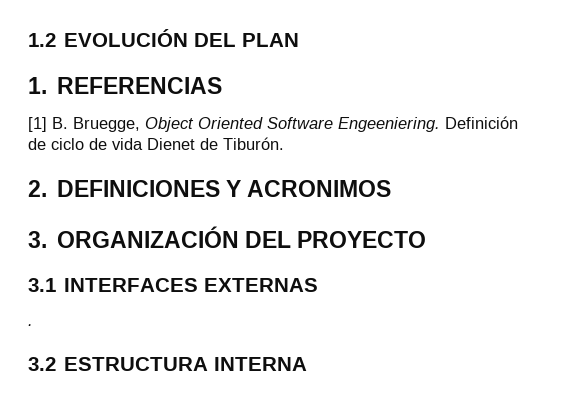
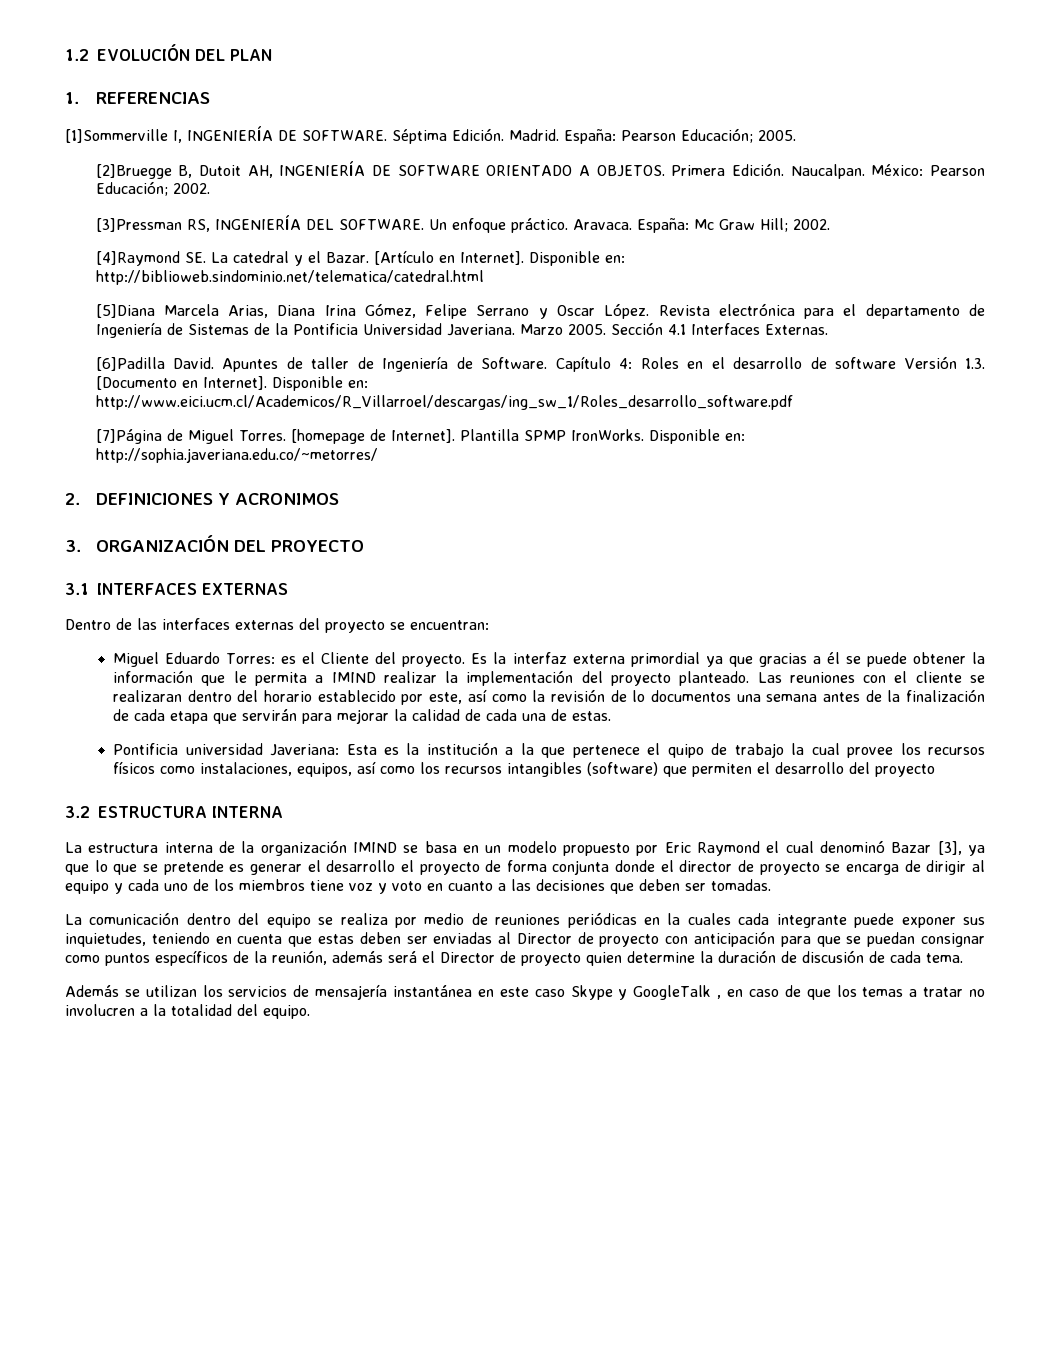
[28,116,518,132] [28,137,284,150] [1] B. Bruegge, Object Oriented Software Engeeniering. Definición de ciclo de vida Dienet de Tiburón. -> [65,126,796,144] [95,161,985,179] [95,181,210,196] [95,215,830,233] [95,250,625,266] [95,270,485,285] [95,303,985,319] [95,322,828,338] [95,356,986,372] [95,376,368,391] [95,395,794,410] [95,429,746,444] [95,448,379,463] [1]Sommerville I, INGENIERÍA DE SOFTWARE. Séptima Edición. Madrid. España: Pearson Educación; 2005. // [2]Bruegge B, Dutoit AH, INGENIERÍA DE SOFTWARE ORIENTADO A OBJETOS. Primera Edición. Naucalpan. México: Pearson Educación; 2002. // [3]Pressman RS, INGENIERÍA DEL SOFTWARE. Un enfoque práctico. Aravaca. España: Mc Graw Hill; 2002. // [4]Raymond SE. La catedral y el Bazar. [Artículo en Internet]. Disponible en: http://biblioweb.sindominio.net/telematica/catedral.html // [5]Diana Marcela Arias, Diana Irina Gómez, Felipe Serrano y Oscar López. Revista electrónica para el departamento de Ingeniería de Sistemas de la Pontificia Universidad Javeriana. Marzo 2005. Sección 4.1 Interfaces Externas. // [6]Padilla David. Apuntes de taller de Ingeniería de Software. Capítulo 4: Roles en el desarrollo de software Versión 1.3. [Documento en Internet]. Disponible en: http://www.eici.ucm.cl/Academicos/R_Villarroel/descargas/ing_sw_1/Roles_desarrollo_software.pdf // [7]Página de Miguel Torres. [homepage de Internet]. Plantilla SPMP IronWorks. Disponible en: http://sophia.javeriana.edu.co/~metorres/
[28,324,33,326] [28,357,308,371] . // 3.2 ESTRUCTURA INTERNA -> [65,618,489,633] [113,652,985,667] [113,670,985,686] [113,689,985,705] [113,709,612,724] [113,742,986,758] [113,761,936,777] [65,806,283,818] [65,840,986,856] [65,860,986,875] [65,879,771,894] [65,912,986,928] [65,931,985,947] [65,950,963,966] [65,984,985,1000] [65,1004,310,1019] Dentro de las interfaces externas del proyecto se encuentran: // Miguel Eduardo Torres: es el Cliente del proyecto. Es la interfaz externa primordial ya que gracias a él se puede obtener la información que le permita a IMIND realizar la implementación del proyecto planteado. Las reuniones con el cliente se realizaran dentro del horario establecido por este, así como la revisión de lo documentos una semana antes de la finalización de cada etapa que servirán para mejorar la calidad de cada una de estas. // Pontificia universidad Javeriana: Esta es la institución a la que pertenece el quipo de trabajo la cual provee los recursos físicos como instalaciones, equipos, así como los recursos intangibles (software) que permiten el desarrollo del proyecto // 3.2 ESTRUCTURA INTERNA // La estructura interna de la organización IMIND se basa en un modelo propuesto por Eric Raymond el cual denominó Bazar [3], ya que lo que se pretende es generar el desarrollo el proyecto de forma conjunta donde el director de proyecto se encarga de dirigir al equipo y cada uno de los miembros tiene voz y voto en cuanto a las decisiones que deben ser tomadas. // La comunicación dentro del equipo se realiza por medio de reuniones periódicas en la cuales cada integrante puede exponer sus inquietudes, teniendo en cuenta que estas deben ser enviadas al Director de proyecto con anticipación para que se puedan consignar como puntos específicos de la reunión, además será el Director de proyecto quien determine la duración de discusión de cada tema. // Además se utilizan los servicios de mensajería instantánea en este caso Skype y GoogleTalk , en caso de que los temas a tratar no involucren a la totalidad del equipo.

